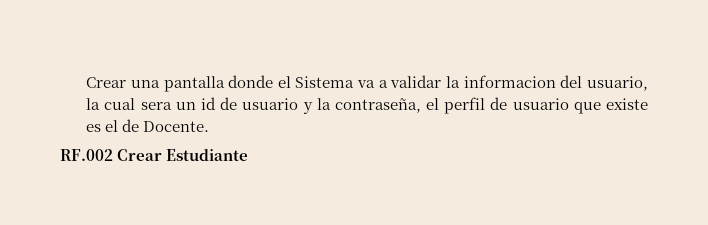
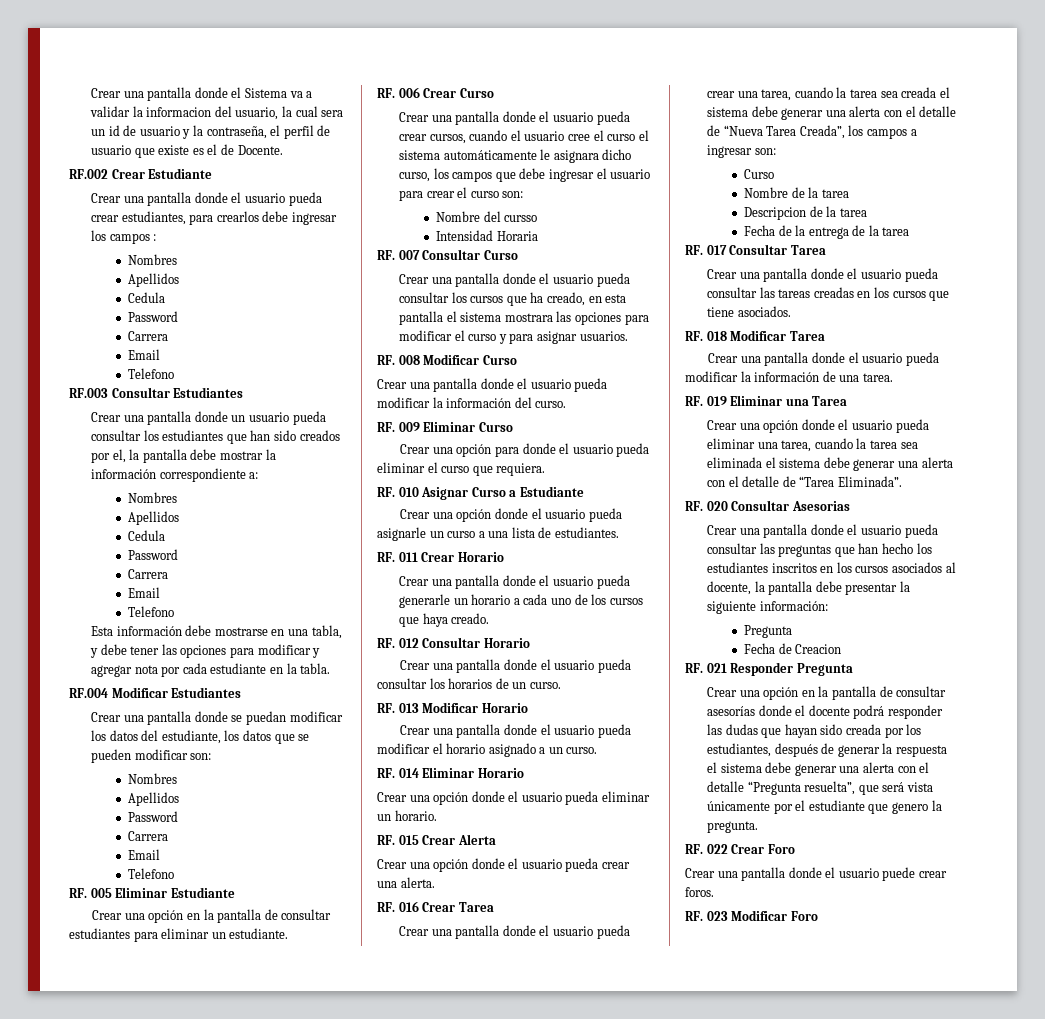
(249, 155) none -> [91,192,322,206] [91,211,337,225] [91,230,157,244] [128,254,178,265] [128,273,180,287] [128,292,166,303] [128,311,179,322] [128,331,169,341] [128,349,161,360] [128,368,175,379] [69,387,244,398] [91,411,326,425] [91,430,340,444] [91,449,276,463] [91,468,259,482] [128,492,178,503] [128,511,180,525] [128,530,166,541] [128,549,179,560] [128,569,169,579] [128,587,161,598] [128,606,175,617] [91,625,342,639] [90,644,321,658] [91,663,331,677] [69,687,242,698] [91,711,343,725] [91,730,310,744] [91,749,212,763] [128,773,178,784] [128,792,180,806] [128,811,179,822] [128,831,169,841] [128,849,161,860] [128,868,175,879] [69,887,235,898] [92,909,332,923] [69,928,289,942] [377,87,494,98] [399,111,630,125] [399,130,649,144] [399,149,632,163] [399,168,651,182] [399,187,524,201] [436,211,538,222] [436,230,538,241] [377,249,518,260] [399,273,630,287] [399,292,627,306] [399,311,649,325] [399,330,628,344] [377,354,517,365] [377,378,608,392] [377,397,567,408] [377,421,513,432] [400,443,650,457] [377,462,546,476] [377,486,584,500] [400,508,622,522] [377,527,619,541] [377,552,504,562] [399,575,630,589] [399,594,643,608] [399,613,490,627] [377,637,530,648] [400,659,631,673] [377,678,561,689] [377,702,528,713] [400,724,631,738] [377,743,598,757] [377,767,524,778] [377,791,650,805] [377,810,437,821] [377,834,496,845] [377,858,630,872] [377,877,435,888] [377,901,494,912] [399,925,630,939] [707,87,950,101] [707,106,957,120] [707,125,917,139] [707,145,776,158] [744,169,775,179] [744,187,849,198] [744,206,867,220] [744,225,910,239] [685,244,826,255] [707,268,938,282] [707,287,950,301] [707,306,791,317] [685,330,825,341] [708,352,939,366] [685,371,893,382] [685,395,848,406] [707,419,929,433] [707,438,918,452] [707,457,953,471] [707,476,902,487] [685,500,850,511] [707,524,938,538] [707,543,932,557] [707,562,956,573] [707,581,910,595] [707,601,828,614] [744,625,793,638] [744,643,842,654] [685,662,853,676] [707,686,947,700] [707,705,943,719] [707,724,922,738] [707,743,947,757] [707,762,930,776] [707,781,933,795] [707,800,942,814] [707,821,759,833] [685,844,795,854] [685,867,947,881] [685,887,714,897] [685,910,818,921] // Crear una pantalla donde el usuario pueda crear estudiantes, para crearlos debe ingresar los campos : // Nombres // Apellidos // Cedula // Password // Carrera // Email // Telefono // RF.003 Consultar Estudiantes // Crear una pantalla donde un usuario pueda consultar los estudiantes que han sido creados por el, la pantalla debe mostrar la información correspondiente a: // Nombres // Apellidos // Cedula // Password // Carrera // Email // Telefono // Esta información debe mostrarse en una tabla, y debe tener las opciones para modificar y agregar nota por cada estudiante en la tabla. // RF.004 Modificar Estudiantes // Crear una pantalla donde se puedan modificar los datos del estudiante, los datos que se pueden modificar son: // Nombres // Apellidos // Password // Carrera // Email // Telefono // RF. 005 Eliminar Estudiante // Crear una opción en la pantalla de consultar estudiantes para eliminar un estudiante. // RF. 006 Crear Curso // Crear una pantalla donde el usuario pueda crear cursos, cuando el usuario cree el curso el sistema automáticamente le asignara dicho curso, los campos que debe ingresar el usuario para crear el curso son: // Nombre del cursso // Intensidad Horaria // RF. 007 Consultar Curso // Crear una pantalla donde el usuario pueda consultar los cursos que ha creado, en esta pantalla el sistema mostrara las opciones para modificar el curso y para asignar usuarios. // RF. 008 Modificar Curso // Crear una pantalla donde el usuario pueda modificar la información del curso. // RF. 009 Eliminar Curso // Crear una opción para donde el usuario pueda eliminar el curso que requiera. // RF. 010 Asignar Curso a Estudiante // Crear una opción donde el usuario pueda asignarle un curso a una lista de estudiantes. // RF. 011 Crear Horario // Crear una pantalla donde el usuario pueda generarle un horario a cada uno de los cursos que haya creado. // RF. 012 Consultar Horario // Crear una pantalla donde el usuario pueda consultar los horarios de un curso. // RF. 013 Modificar Horario // Crear una pantalla donde el usuario pueda modificar el horario asignado a un curso. // RF. 014 Eliminar Horario // Crear una opción donde el usuario pueda eliminar un horario. // RF. 015 Crear Alerta // Crear una opción donde el usuario pueda crear una alerta. // RF. 016 Crear Tarea // Crear una pantalla donde el usuario pueda crear una tarea, cuando la tarea sea creada el sistema debe generar una alerta con el detalle de “Nueva Tarea Creada”, los campos a ingresar son: // Curso // Nombre de la tarea // Descripcion de la tarea // Fecha de la entrega de la tarea // RF. 017 Consultar Tarea // Crear una pantalla donde el usuario pueda consultar las tareas creadas en los cursos que tiene asociados. // RF. 018 Modificar Tarea // Crear una pantalla donde el usuario pueda modificar la información de una tarea. // RF. 019 Eliminar una Tarea // Crear una opción donde el usuario pueda eliminar una tarea, cuando la tarea sea eliminada el sistema debe generar una alerta con el detalle de “Tarea Eliminada”. // RF. 020 Consultar Asesorias // Crear una pantalla donde el usuario pueda consultar las preguntas que han hecho los estudiantes inscritos en los cursos asociados al docente, la pantalla debe presentar la siguiente información: // Pregunta // Fecha de Creacion // RF. 021 Responder Pregunta // Crear una opción en la pantalla de consultar asesorías donde el docente podrá responder las dudas que hayan sido creada por los estudiantes, después de generar la respuesta el sistema debe generar una alerta con el detalle “Pregunta resuelta”, que será vista únicamente por el estudiante que genero la pregunta. // RF. 022 Crear Foro // Crear una pantalla donde el usuario puede crear foros. // RF. 023 Modificar Foro

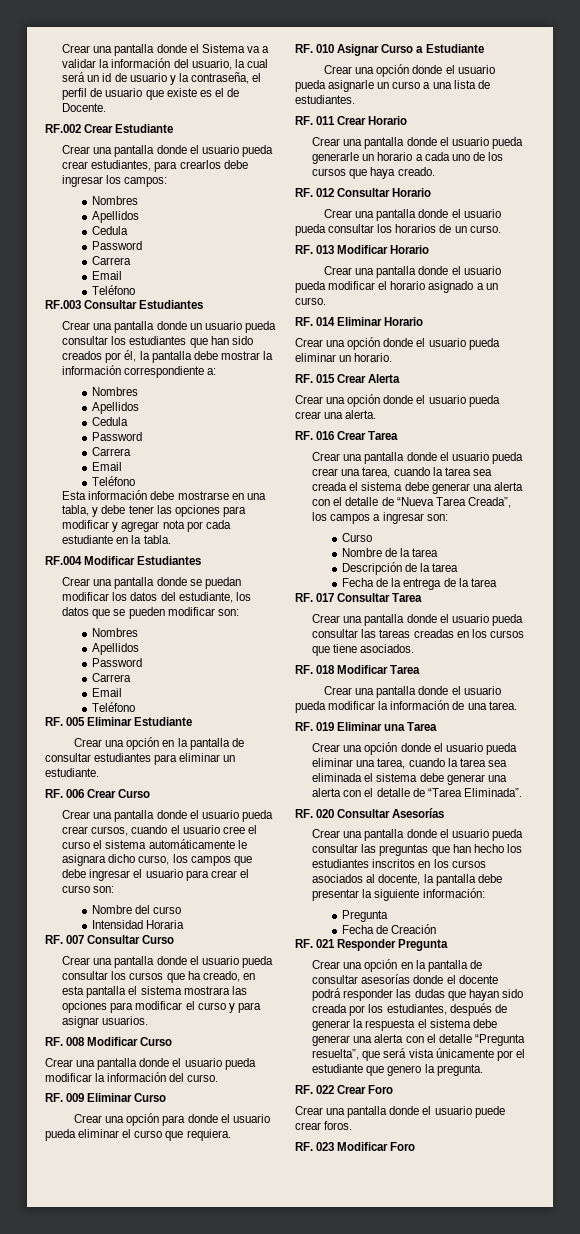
[146,107,212,117] informacion -> [111,58,171,68] información
[321,110,344,117] sera -> [62,72,86,82] será
[109,233,157,244] [128,254,178,265] [128,273,180,287] [128,292,166,303] [128,311,179,322] [128,331,169,341] [128,349,161,360] [128,368,175,379] campos : // Nombres // Apellidos // Cedula // Password // Carrera // Email // Telefono -> [124,177,168,187] [92,196,139,205] [92,211,140,223] [92,226,129,235] [92,241,143,250] [92,256,132,265] [92,271,123,280] [92,285,136,295] campos: // Nombres // Apellidos // Cedula // Password // Carrera // Email // Teléfono
[112,449,126,463] el, -> [124,350,137,362] él,
[128,606,175,617] Telefono -> [92,476,136,486] Teléfono
[128,868,175,879] Telefono -> [92,702,136,712] Teléfono
[504,215,538,222] cursso -> [153,906,182,914] curso
[744,207,807,220] Descripcion -> [342,562,403,575] Descripción
[791,501,850,511] Asesorias -> [392,808,445,818] Asesorías
[795,644,842,654] Creacion -> [391,924,437,934] Creación

